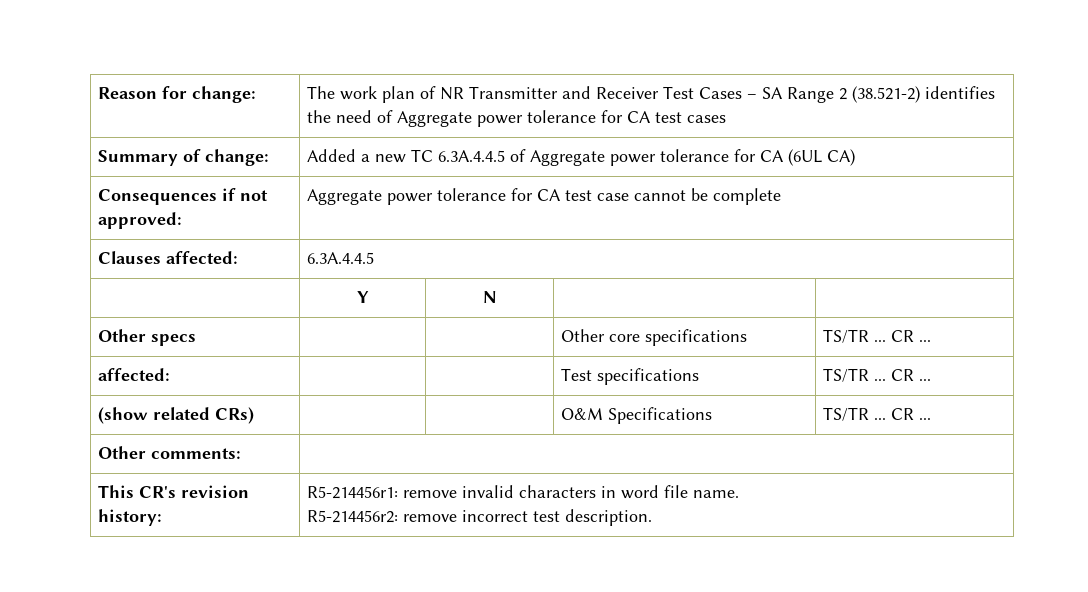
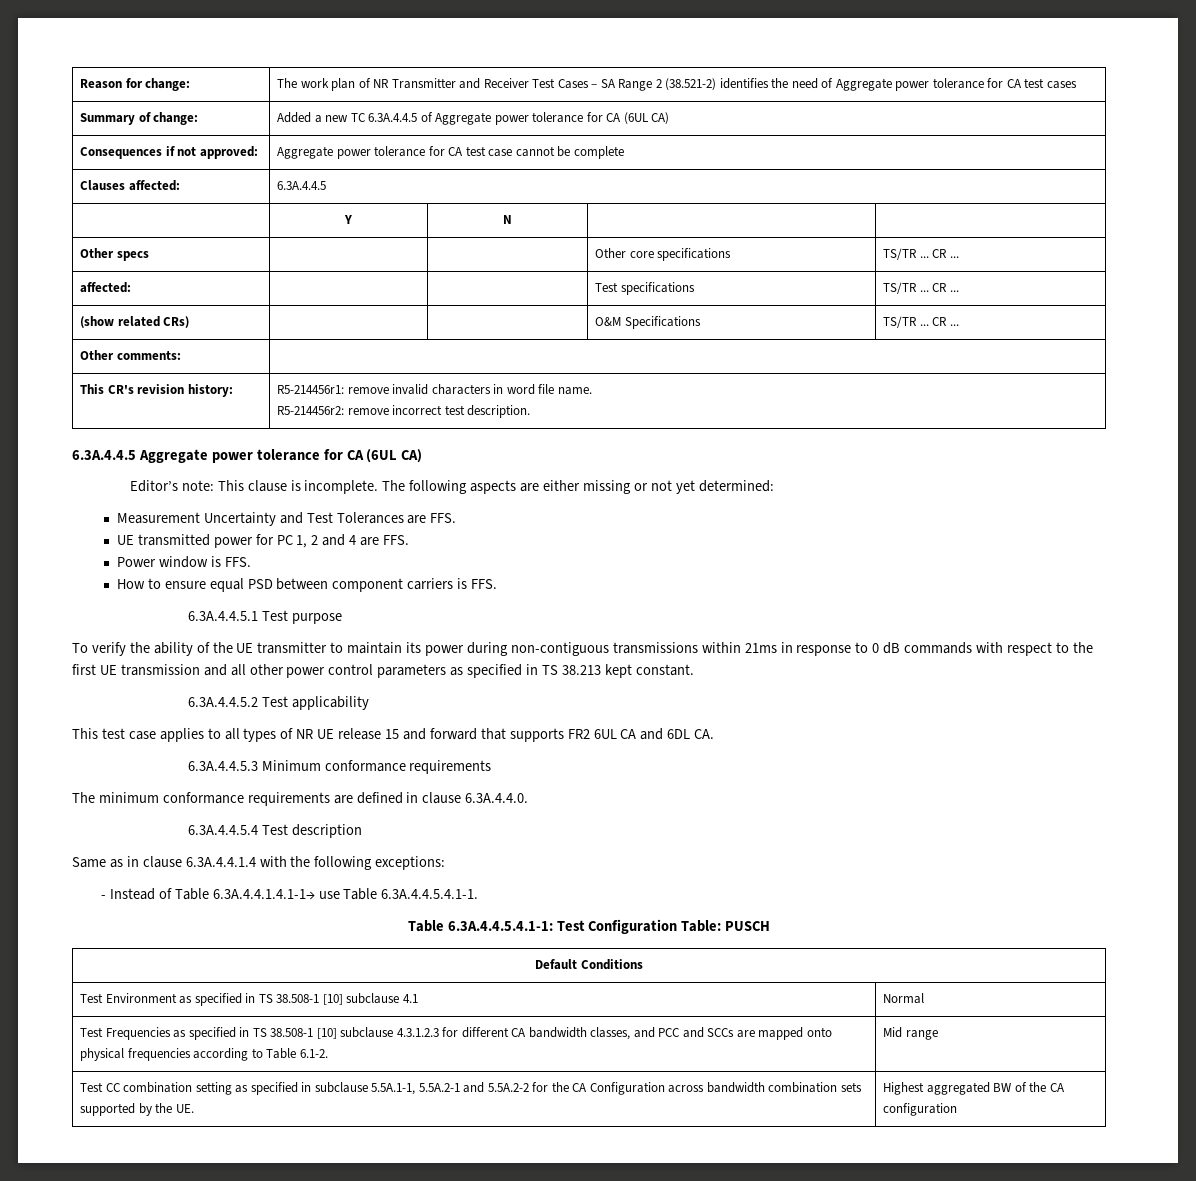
(653, 517) none -> [72,449,423,463] [129,480,774,494] [116,512,457,526] [116,534,410,548] [116,556,251,568] [116,578,498,592] [187,610,342,624] [72,642,1093,656] [72,664,694,678] [187,696,369,710] [72,728,715,742] [187,760,492,774] [72,792,529,806] [187,824,362,838] [72,856,446,870] [100,888,479,900] [407,919,771,934] [535,959,643,970] [80,993,418,1006] [883,993,925,1004] [80,1027,832,1040] [80,1048,328,1061] [883,1027,938,1040] [80,1082,862,1095] [80,1103,194,1116] [883,1082,1065,1095] [883,1103,958,1116] // 6.3A.4.4.5 Aggregate power tolerance for CA (6UL CA) // Editor’s note: This clause is incomplete. The following aspects are either missing or not yet determined: // Measurement Uncertainty and Test Tolerances are FFS. // UE transmitted power for PC 1, 2 and 4 are FFS. // Power window is FFS. // How to ensure equal PSD between component carriers is FFS. // 6.3A.4.4.5.1 Test purpose // To verify the ability of the UE transmitter to maintain its power during non-contiguous transmissions within 21ms in response to 0 dB commands with respect to the first UE transmission and all other power control parameters as specified in TS 38.213 kept constant. // 6.3A.4.4.5.2 Test applicability // This test case applies to all types of NR UE release 15 and forward that supports FR2 6UL CA and 6DL CA. // 6.3A.4.4.5.3 Minimum conformance requirements // The minimum conformance requirements are defined in clause 6.3A.4.4.0. // 6.3A.4.4.5.4 Test description // Same as in clause 6.3A.4.4.1.4 with the following exceptions: // - Instead of Table 6.3A.4.4.1.4.1-1→ use Table 6.3A.4.4.5.4.1-1. // Table 6.3A.4.4.5.4.1-1: Test Configuration Table: PUSCH // Default Conditions // Test Environment as specified in TS 38.508-1 [10] subclause 4.1 | Normal // Test Frequencies as specified in TS 38.508-1 [10] subclause 4.3.1.2.3 for different CA bandwidth classes, and PCC and SCCs are mapped onto physical frequencies according to Table 6.1-2. | Mid range // Test CC combination setting as specified in subclause 5.5A.1-1, 5.5A.2-1 and 5.5A.2-2 for the CA Configuration across bandwidth combination sets supported by the UE. | Highest aggregated BW of the CA configuration

